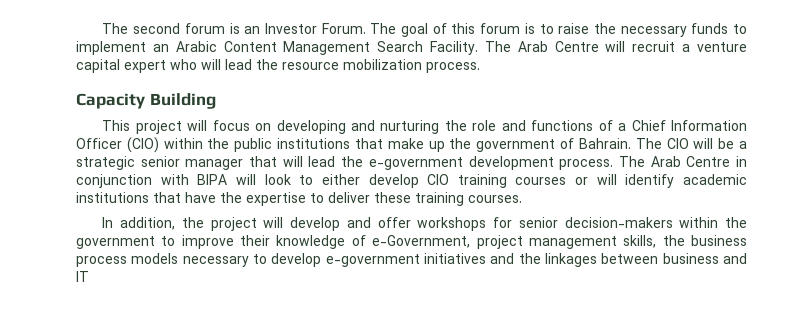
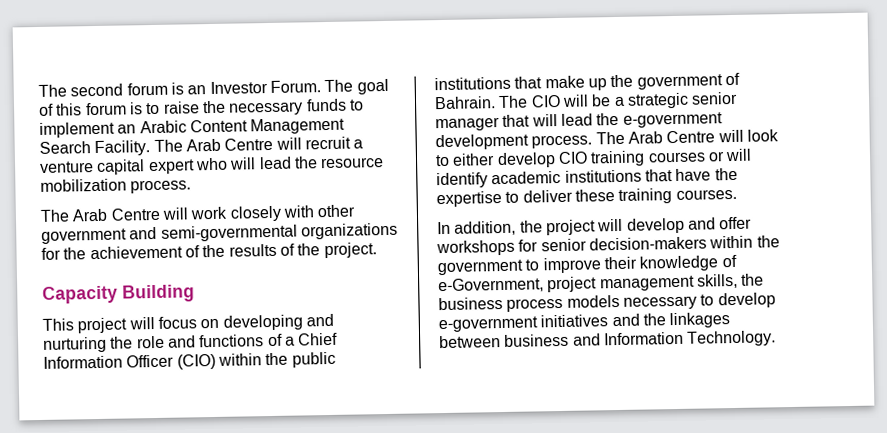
(480, 67) none -> [40,204,356,222] [41,222,398,244] [41,242,377,260] // The Arab Centre will work closely with other government and semi-governmental organizations for the achievement of the results of the project.
[736,156,748,167] [76,174,228,188] in conjunction with BIPA -> (716, 137) none
[76,271,89,282] IT -> [603,330,777,347] Information Technology.

